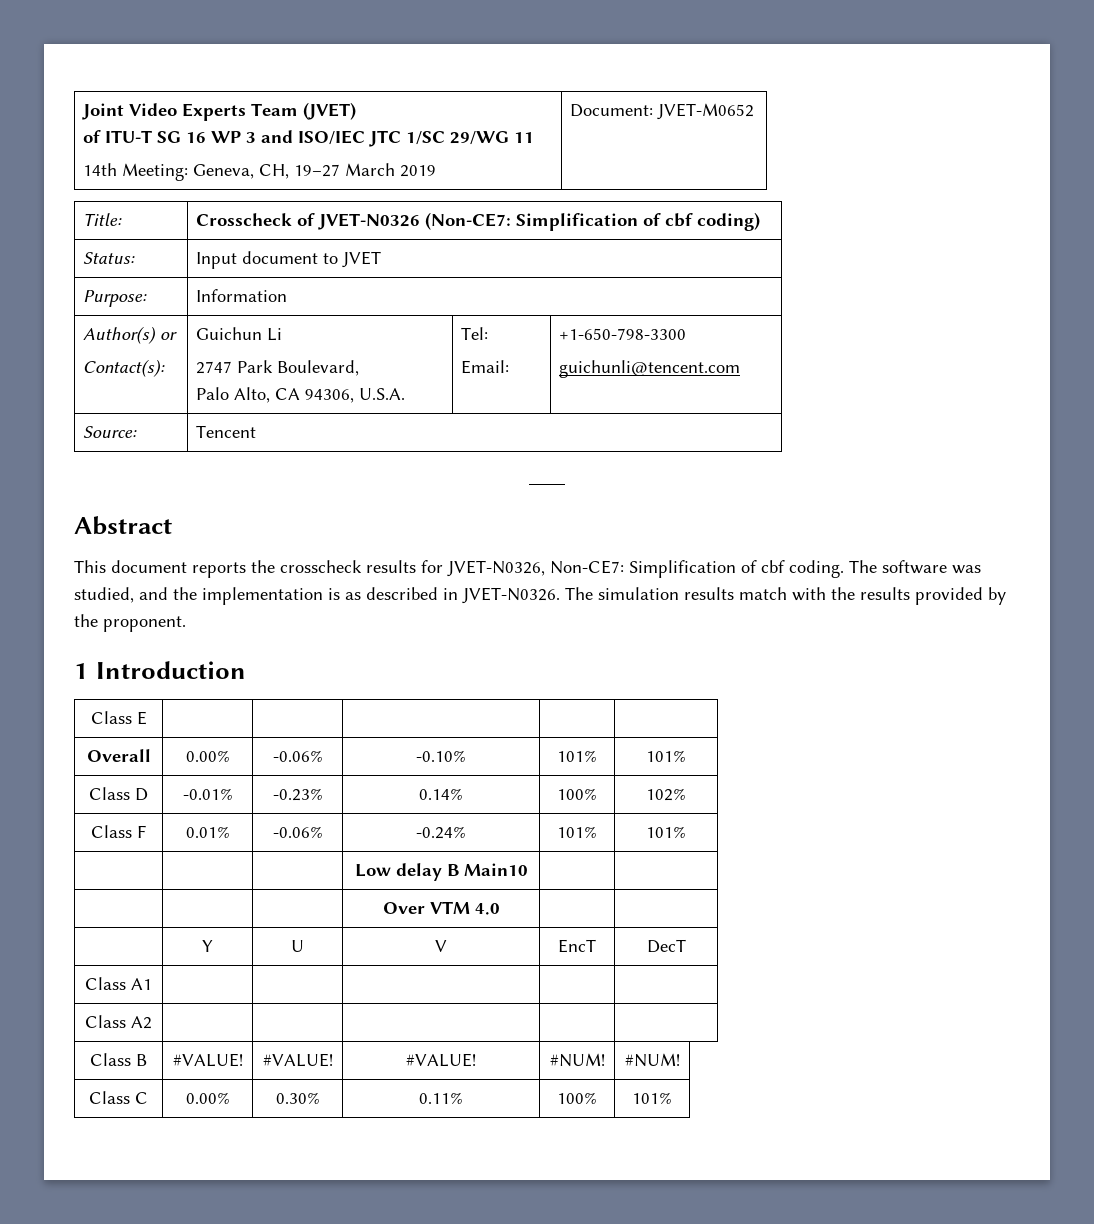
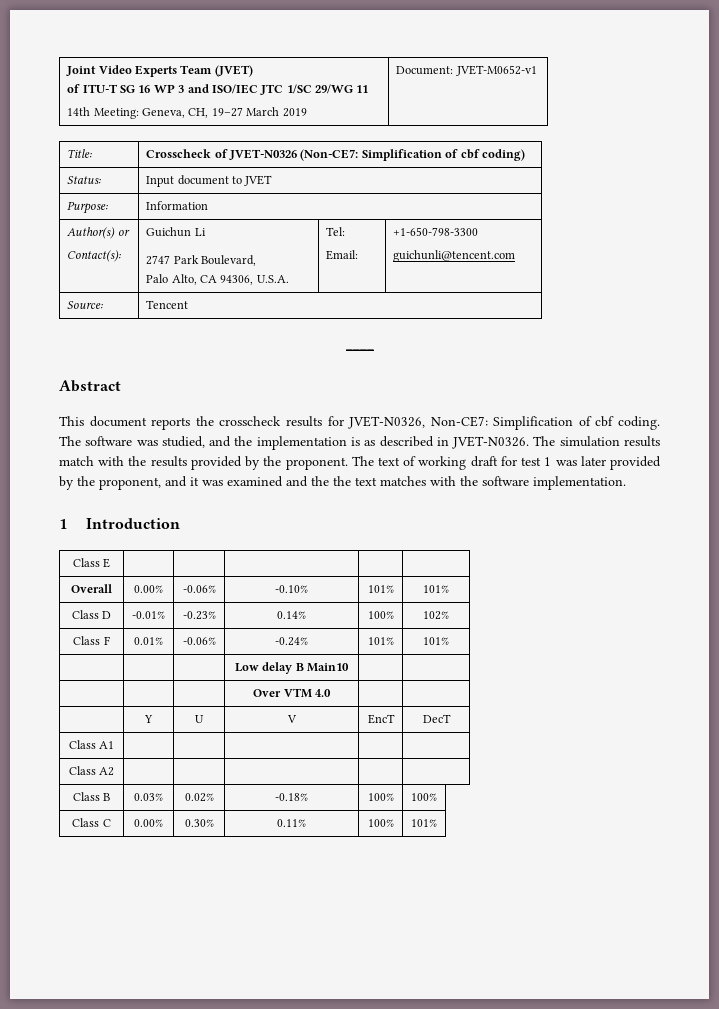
[657,103,755,120] JVET-M0652 -> [455,65,537,76] JVET-M0652-v1
(186, 624) none -> [351,456,661,470] [59,476,626,490] The text of working draft for test 1 was later provided by the proponent, and it was examined and the the text matches with the software implementation.
[172,1053,243,1067] [262,1053,333,1067] [406,1053,476,1067] [549,1053,605,1067] [624,1053,680,1067] #VALUE! | #VALUE! | #VALUE! | #NUM! | #NUM! -> [134,793,163,801] [184,793,214,802] [275,793,308,801] [367,793,394,801] [411,793,437,801] 0.03% | 0.02% | -0.18% | 100% | 100%

